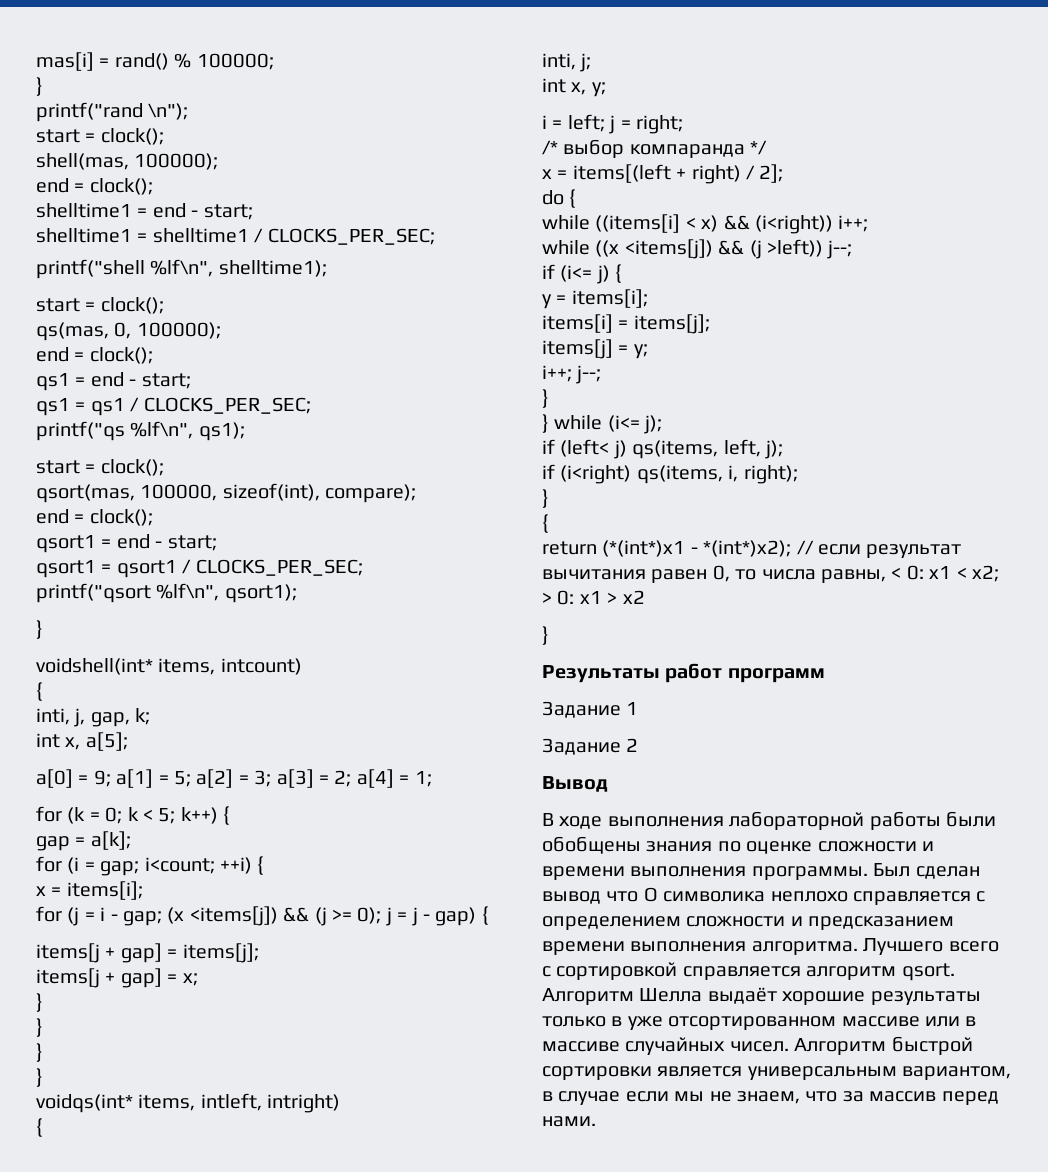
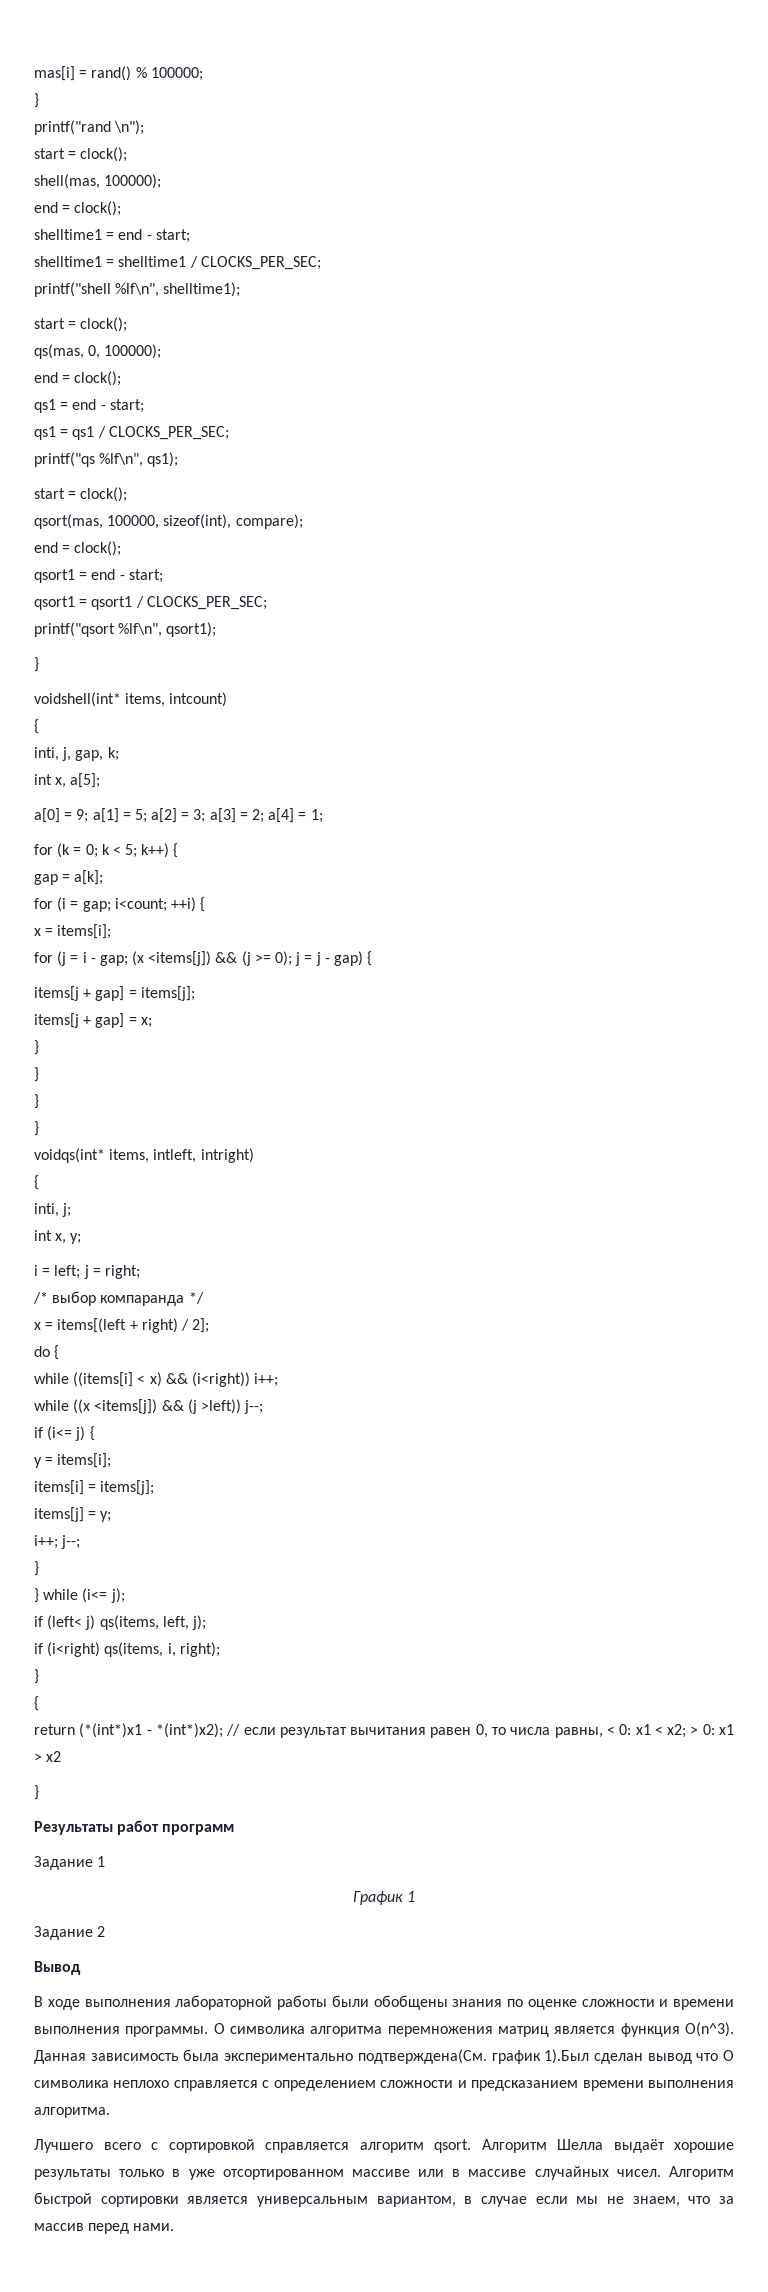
(639, 708) none -> [353,1891,415,1905] // График 1
[873,863,911,877] Был -> [213,2022,735,2037] [34,2049,590,2064] O символика алгоритма перемножения матриц является функция O(n^3). Данная зависимость была экспериментально подтверждена(См. график 1).Был
(858, 948) none -> (110, 2112) //

